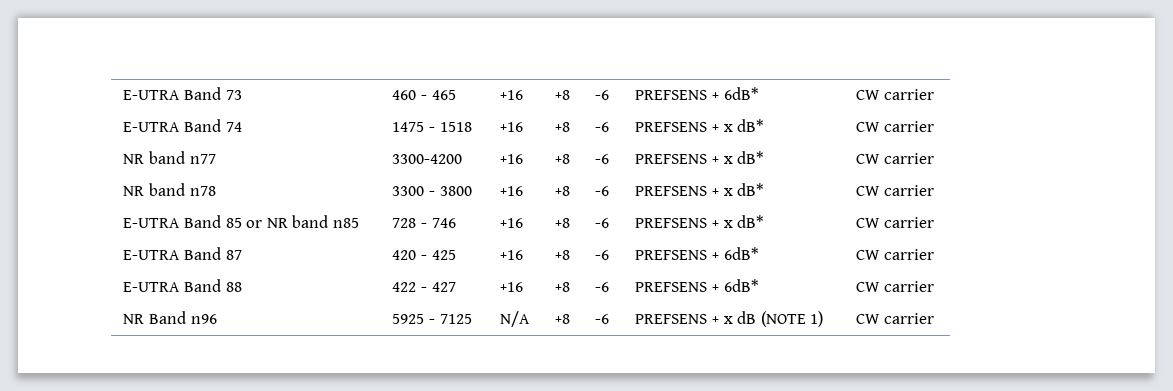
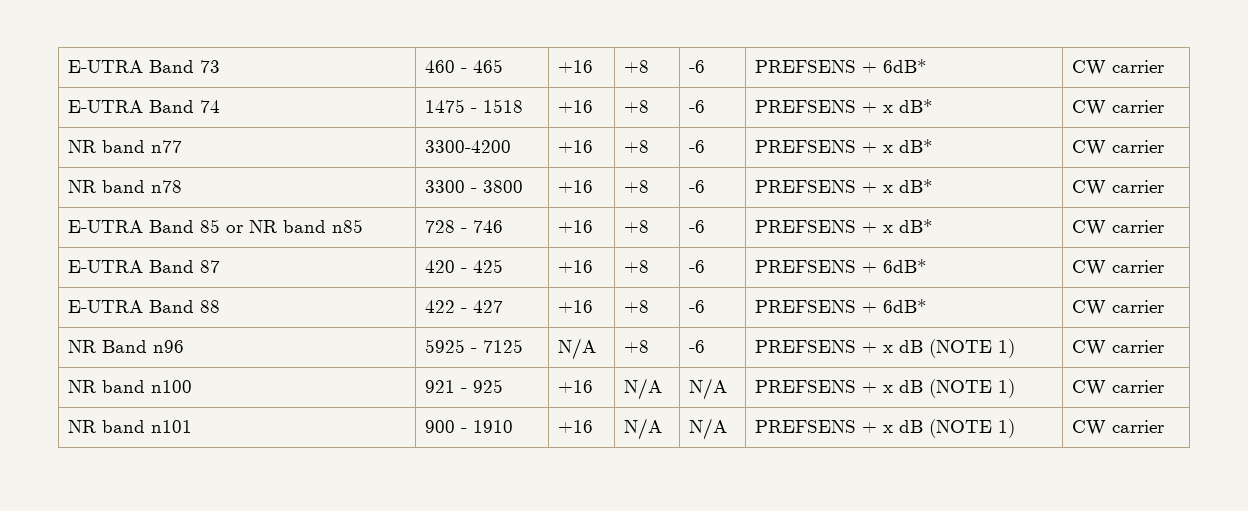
(934, 318) none -> [67,380,192,393] [424,379,503,393] [557,380,593,393] [623,378,662,400] [688,378,727,400] [754,379,1015,398] [1071,380,1164,396] [67,420,192,433] [424,420,513,433] [557,420,593,433] [623,418,662,440] [688,418,727,440] [754,419,1015,438] [1071,420,1164,436] // NR band n100 | 921 - 925 | +16 | N/A | N/A | PREFSENS + x dB (NOTE 1) | CW carrier // NR band n101 | 900 - 1910 | +16 | N/A | N/A | PREFSENS + x dB (NOTE 1) | CW carrier

